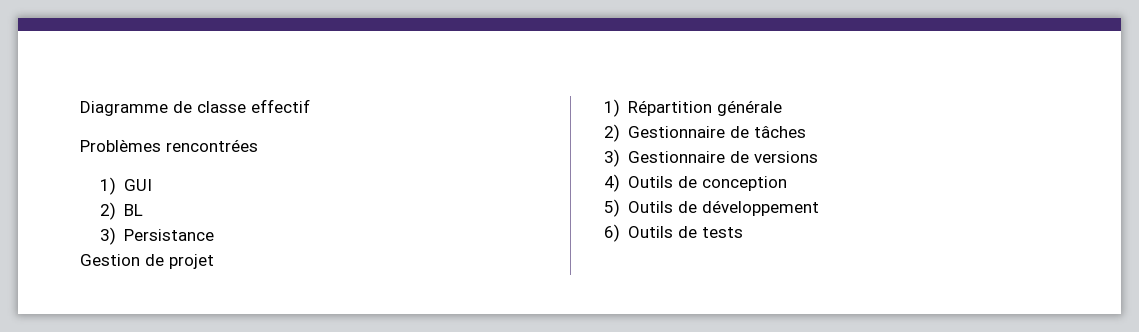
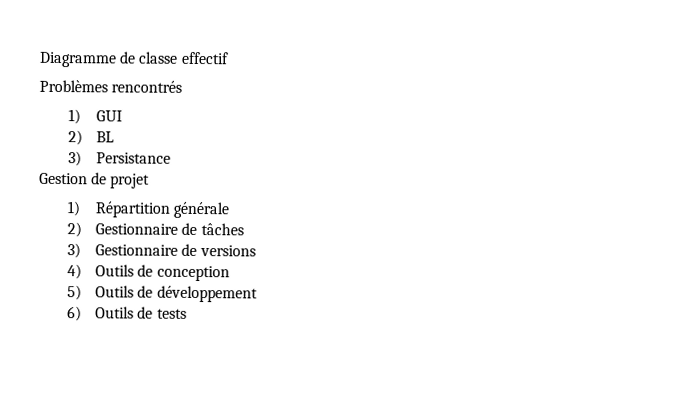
[166,139,258,152] rencontrées -> [111,80,183,93] rencontrés

